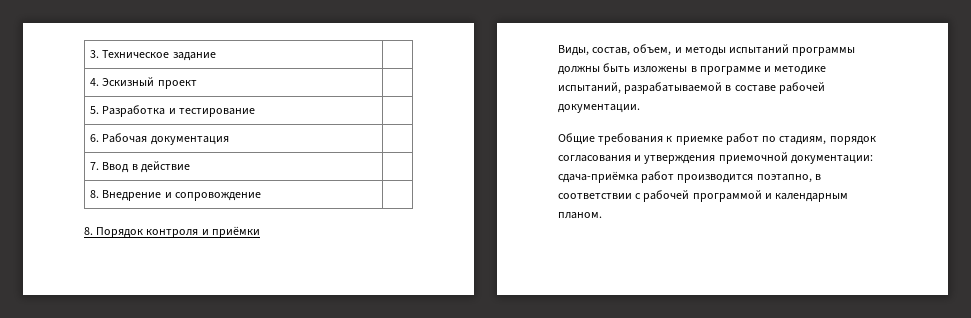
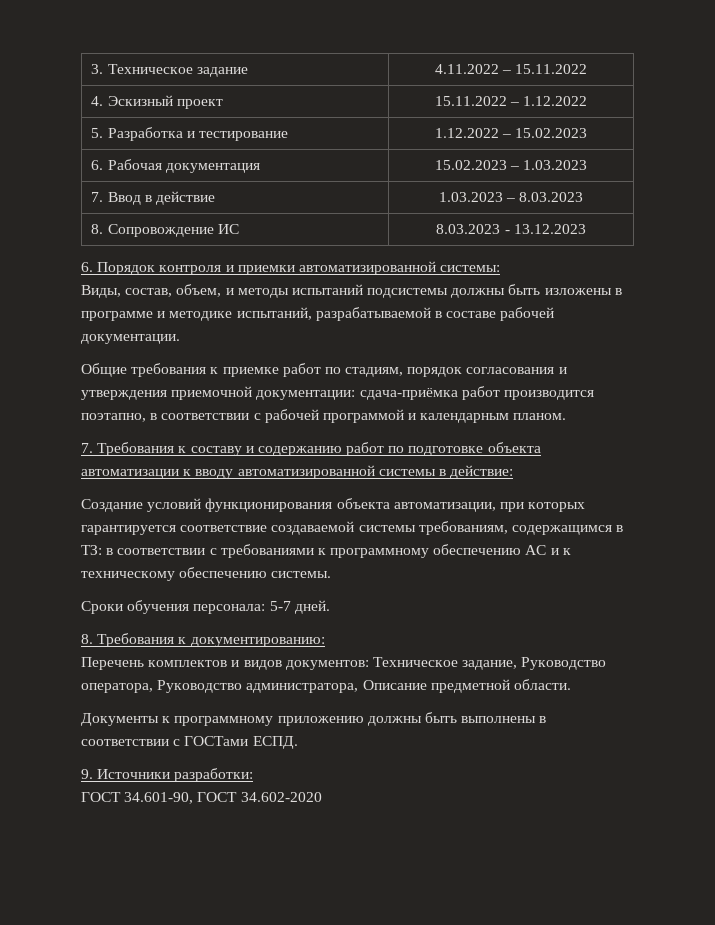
(216, 56) none -> [434,64,588,74] 4.11.2022 – 15.11.2022
(197, 84) none -> [434,96,588,106] 15.11.2022 – 1.12.2022
(255, 112) none -> [434,128,588,138] 1.12.2022 – 15.02.2023
(229, 140) none -> [434,160,588,170] 15.02.2023 – 1.03.2023
[90,190,261,201] [84,226,260,238] // 8. Внедрение и сопровождение | // 8. Порядок контроля и приёмки -> [438,192,584,202] [91,224,239,237] [436,224,586,234] [81,261,501,275] 1.03.2023 – 8.03.2023 // 8. Сопровождение ИС | 8.03.2023 - 13.12.2023 // 6. Порядок контроля и приемки автоматизированной системы:
[792,47,856,56] программы -> [367,288,449,298] подсистемы
(602, 215) none -> [81,442,541,456] [81,465,514,479] [81,498,586,512] [81,521,624,535] [81,544,571,558] [81,567,332,581] [81,600,330,614] [81,633,325,647] [81,657,607,670] [81,679,571,693] [81,712,547,726] [81,736,298,749] [81,768,254,782] [81,792,322,804] // 7. Требования к составу и содержанию работ по подготовке объекта автоматизации к вводу автоматизированной системы в действие: // Создание условий функционирования объекта автоматизации, при которых гарантируется соответствие создаваемой системы требованиям, содержащимся в ТЗ: в соответствии с требованиями к программному обеспечению АС и к техническому обеспечению системы. // Сроки обучения персонала: 5-7 дней. // 8. Требования к документированию: // Перечень комплектов и видов документов: Техническое задание, Руководство оператора, Руководство администратора, Описание предметной области. // Документы к программному приложению должны быть выполнены в соответствии с ГОСТами ЕСПД. // 9. Источники разработки: // ГОСТ 34.601-90, ГОСТ 34.602-2020

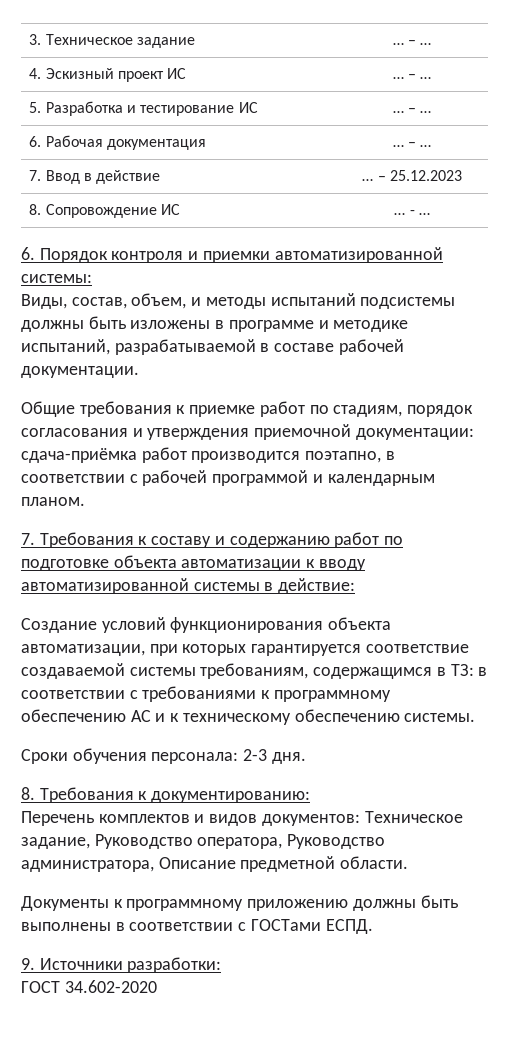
[434,64,588,74] 4.11.2022 – 15.11.2022 -> [392,40,432,45] … – …
[434,96,588,106] | 15.11.2022 – 1.12.2022 -> [167,68,187,79] [392,74,432,79] ИС | … – …
[434,128,588,138] | 1.12.2022 – 15.02.2023 -> [238,102,258,113] [392,108,432,113] ИС | … – …
[434,160,588,170] 15.02.2023 – 1.03.2023 -> [392,142,432,147] … – …
[438,192,584,202] 1.03.2023 – 8.03.2023 -> [362,170,462,181] … – 25.12.2023
[436,224,586,234] 8.03.2023 - 13.12.2023 -> [394,210,430,215] … - …
[269,600,330,614] 5-7 дней. -> [243,749,306,764] 2-3 дня.
[124,792,238,804] 34.601-90, ГОСТ -> (60, 987) none

